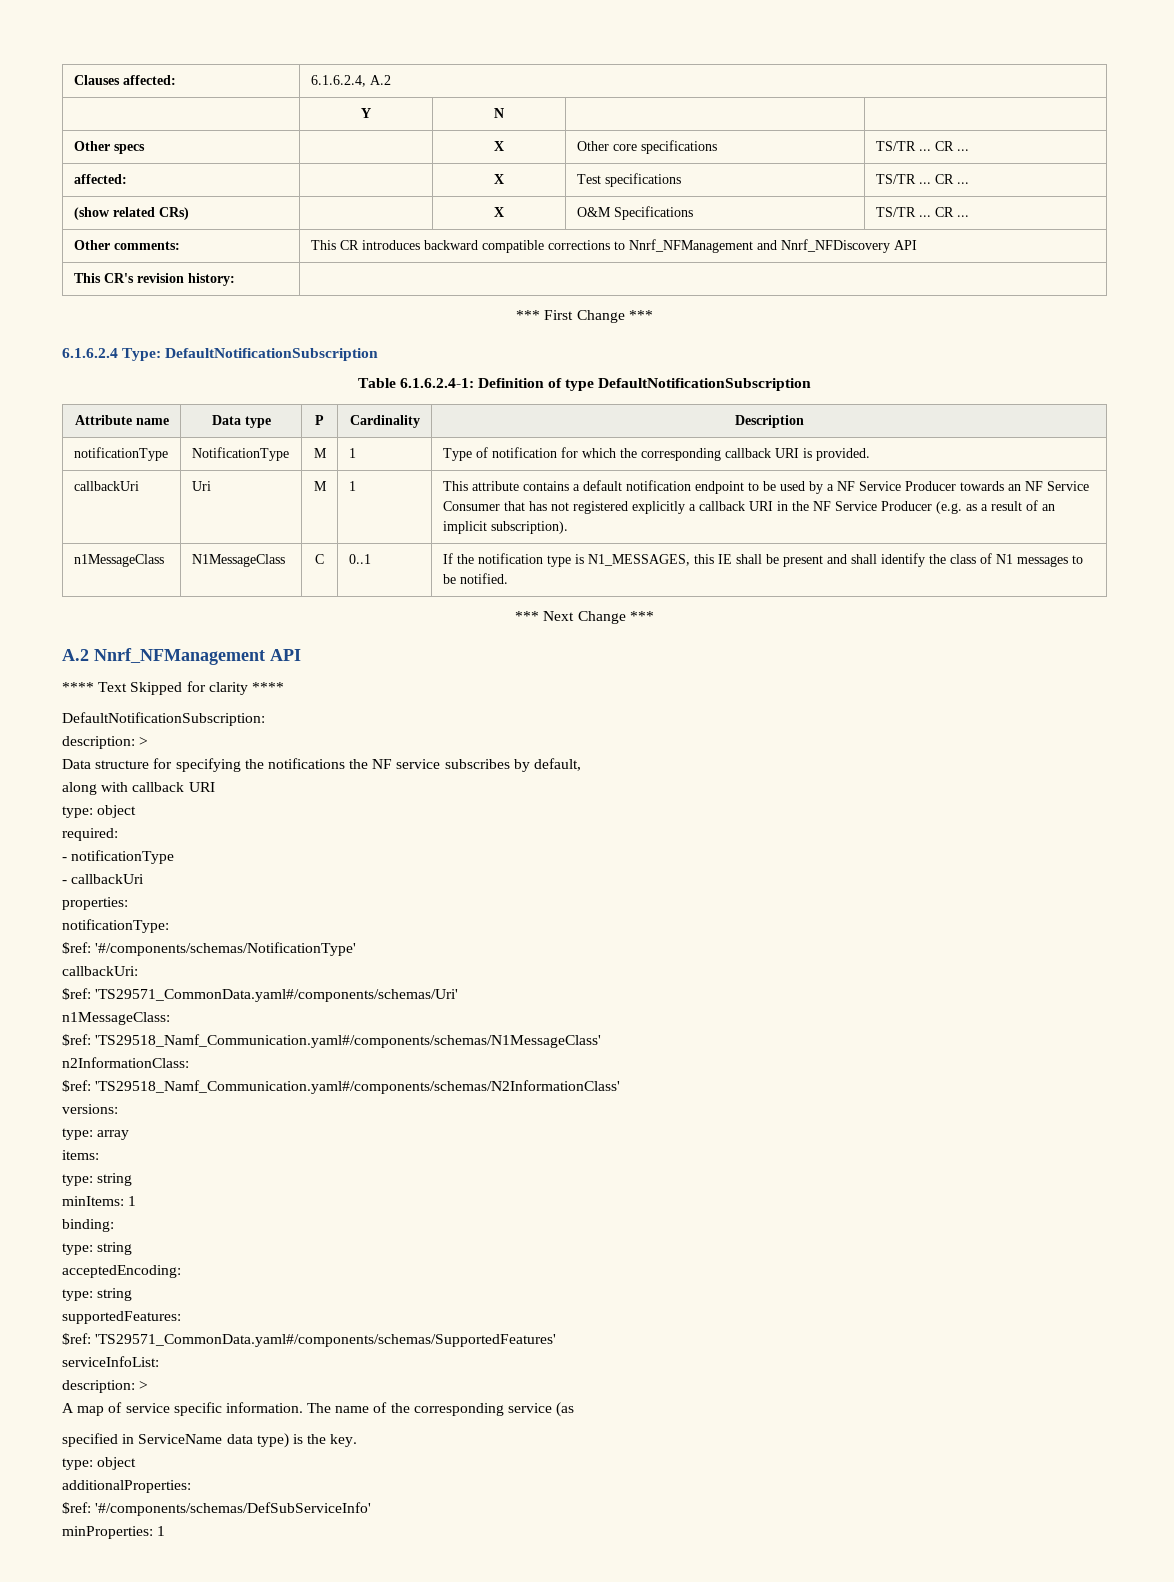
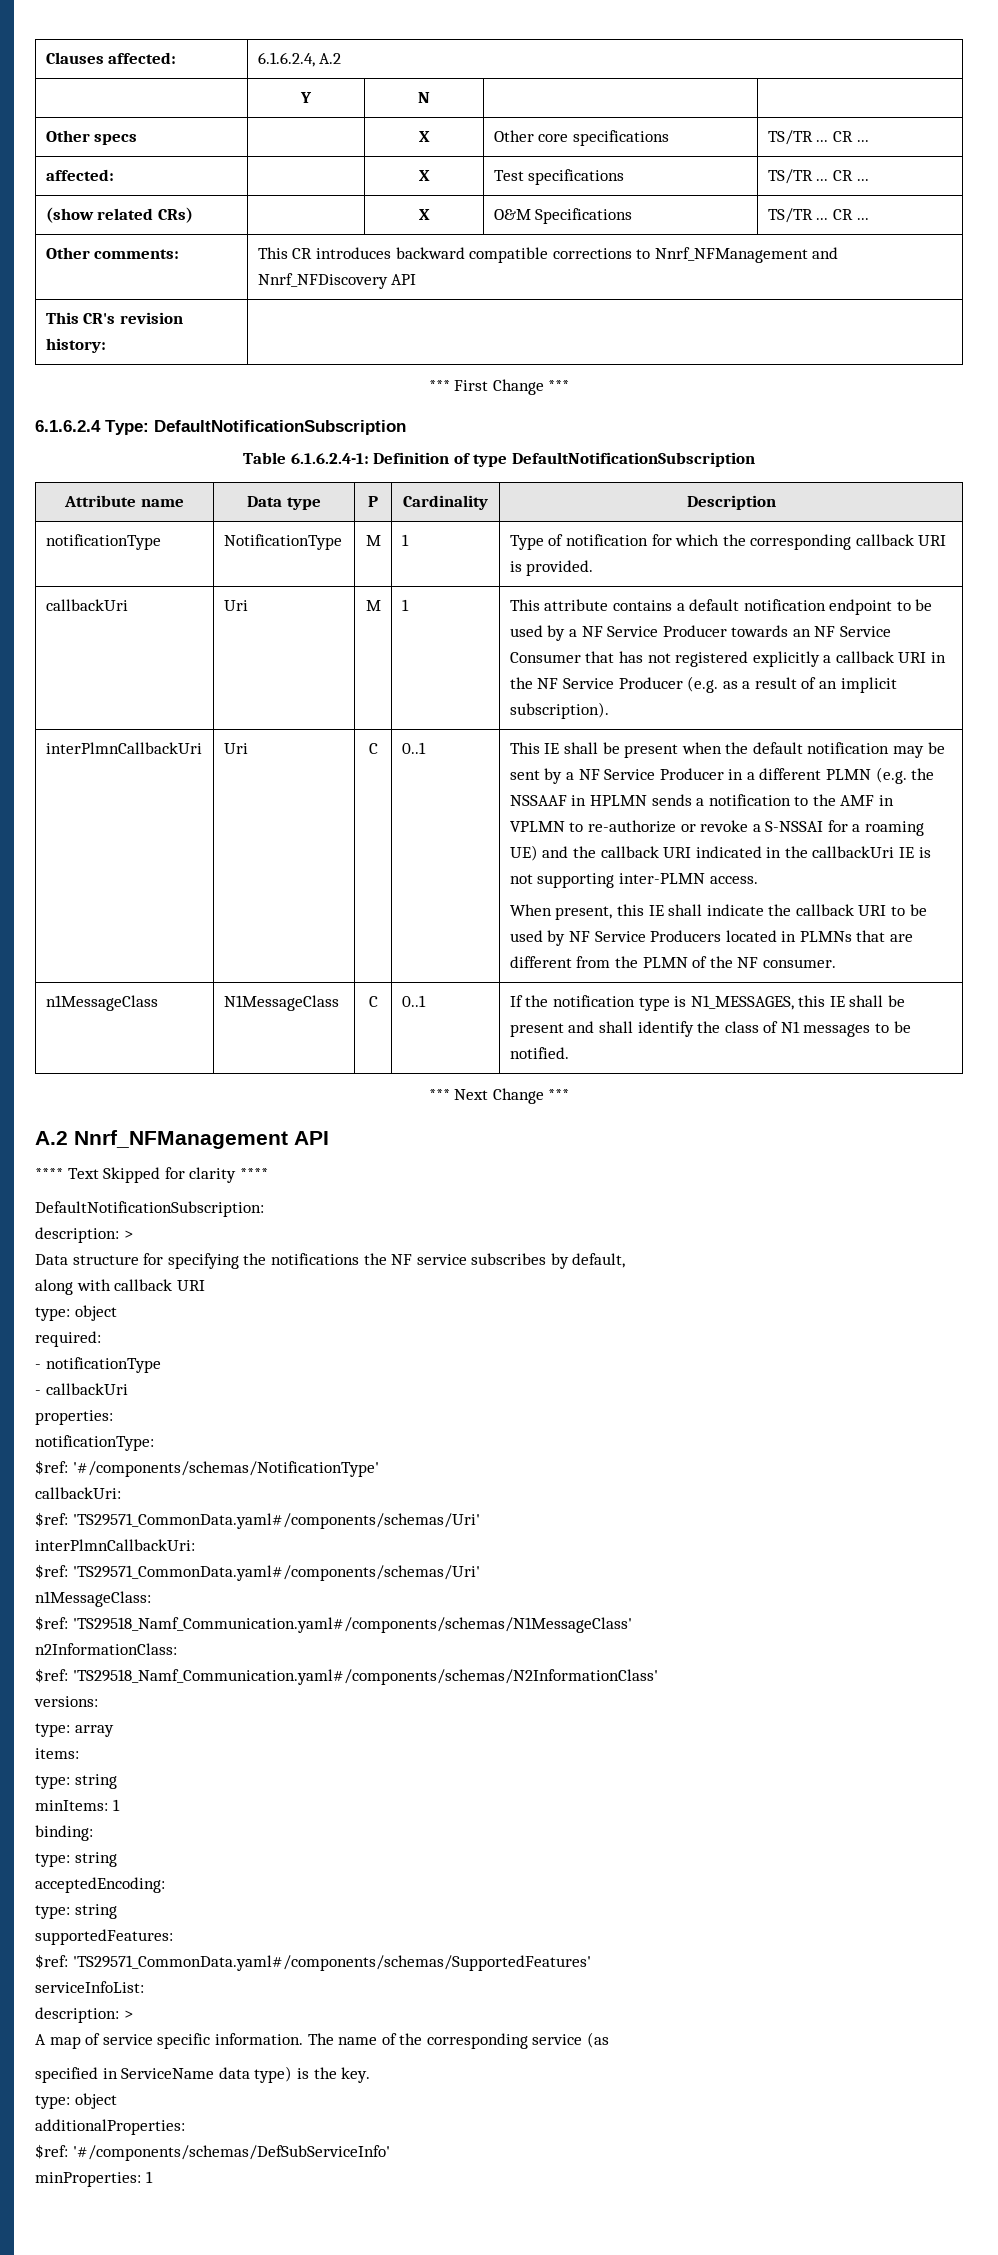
(568, 527) none -> [45,742,202,754] [223,743,248,754] [368,743,378,754] [401,742,426,754] [509,742,945,758] [509,767,935,784] [509,794,895,806] [509,820,925,836] [509,845,931,861] [509,873,758,888] [509,904,927,920] [509,930,914,946] [509,956,836,968] // interPlmnCallbackUri | Uri | C | 0..1 | This IE shall be present when the default notification may be sent by a NF Service Producer in a different PLMN (e.g. the NSSAAF in HPLMN sends a notification to the AMF in VPLMN to re-authorize or revoke a S-NSSAI for a roaming UE) and the callback URI indicated in the callbackUri IE is not supporting inter-PLMN access. // When present, this IE shall indicate the callback URI to be used by NF Service Producers located in PLMNs that are different from the PLMN of the NF consumer.
(459, 995) none -> [35,1539,195,1551] [35,1564,480,1581] // interPlmnCallbackUri: // $ref: 'TS29571_CommonData.yaml#/components/schemas/Uri'

